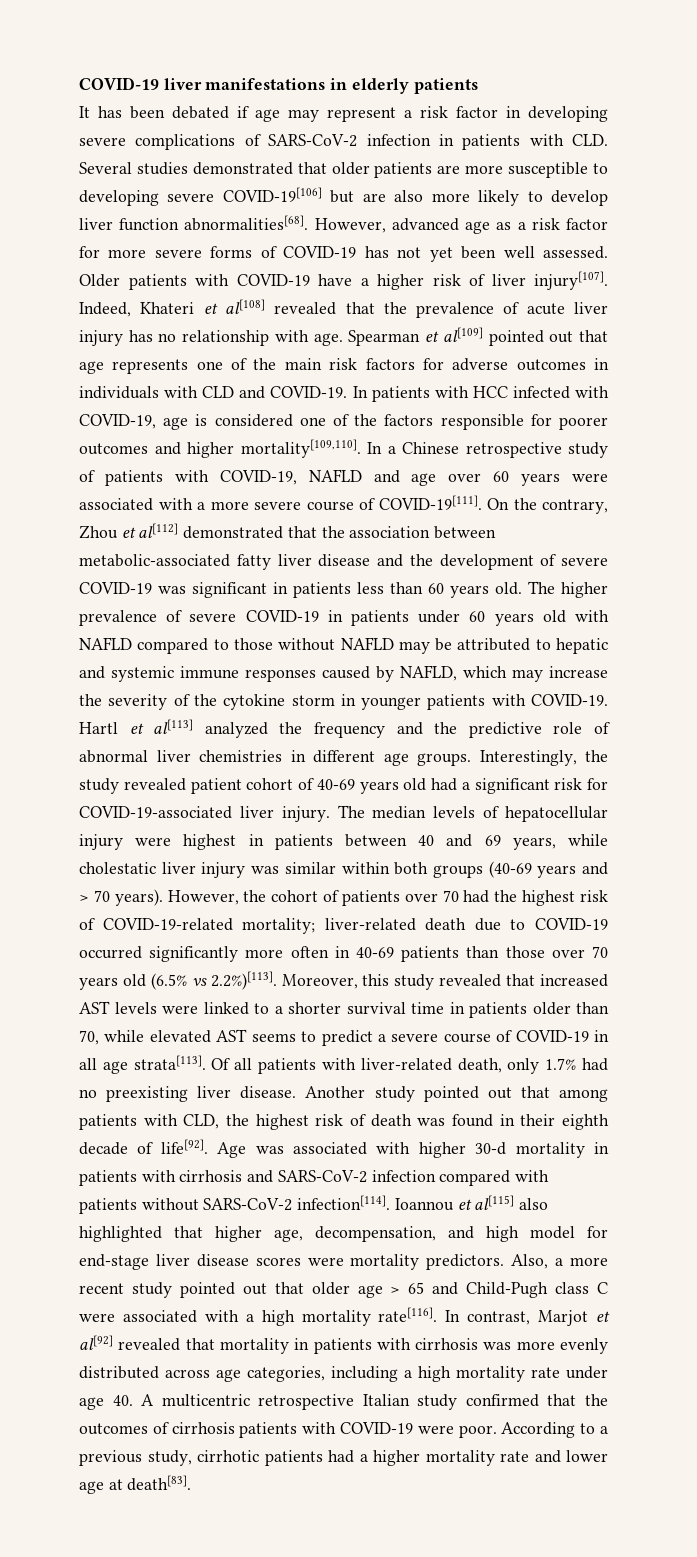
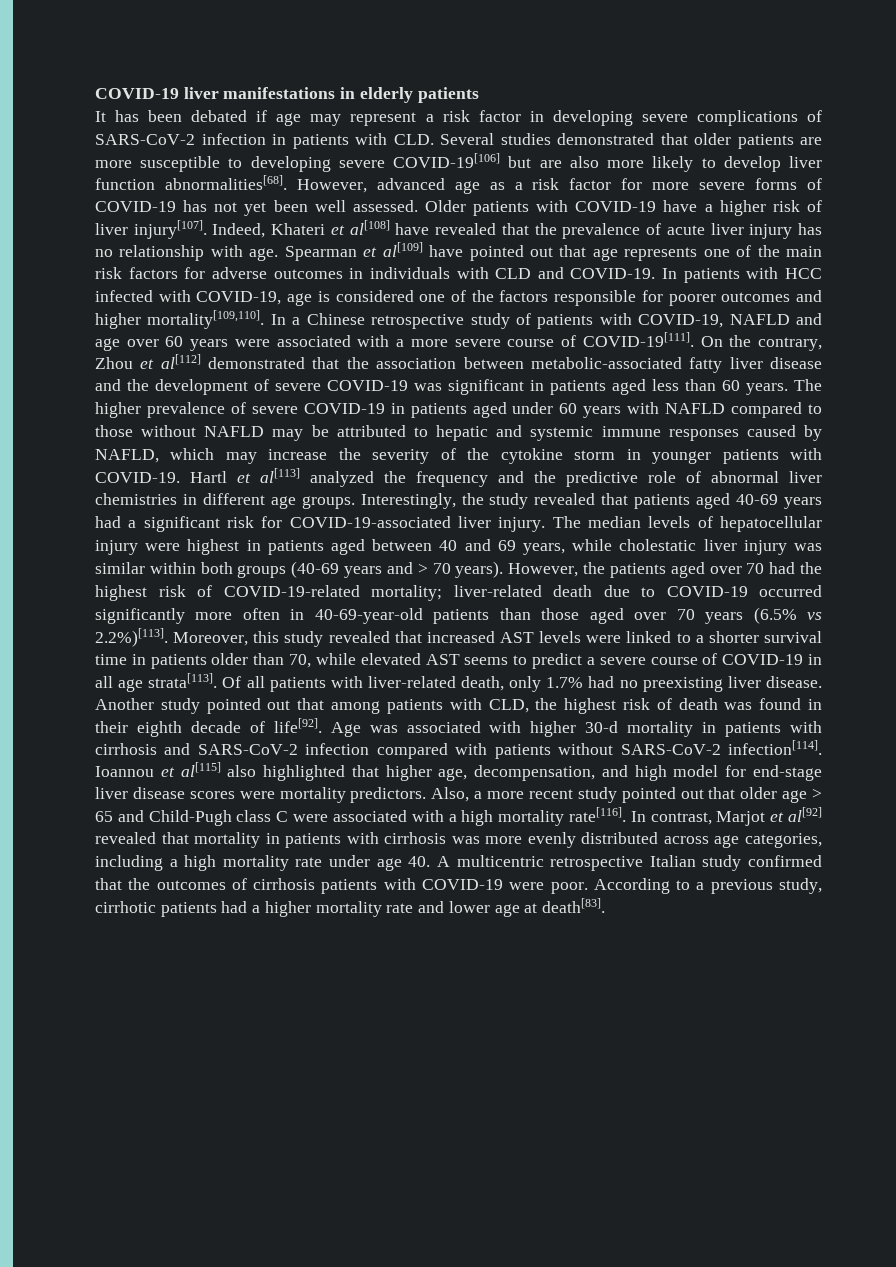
(265, 306) none -> [395,223,430,235] have
(483, 334) none -> [429,245,464,257] have
(351, 590) none -> [612,379,646,395] aged
[450,582,522,598] years old. -> [746,383,788,395] years.
(409, 618) none -> [472,402,507,418] aged
[542,610,566,623] old -> (622, 412) none
[190,778,314,794] patient cohort of -> [601,493,731,509] that patients aged
[403,778,427,791] old -> (822, 503) none
(333, 842) none -> [331,539,365,555] aged
[271,890,400,906] cohort of patients -> [609,562,705,578] patients aged
[355,947,394,958] 40-69 -> [314,608,423,624] 40-69-year-old
(545, 952) none -> [589,608,624,624] aged
[122,974,146,987] old -> (744, 618) none

